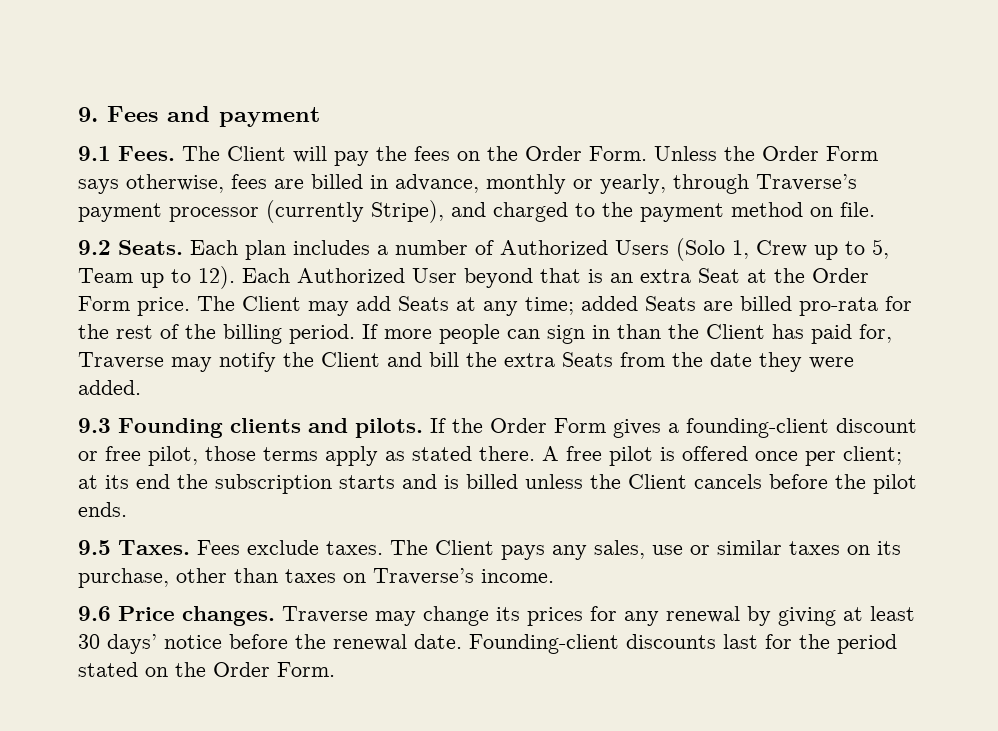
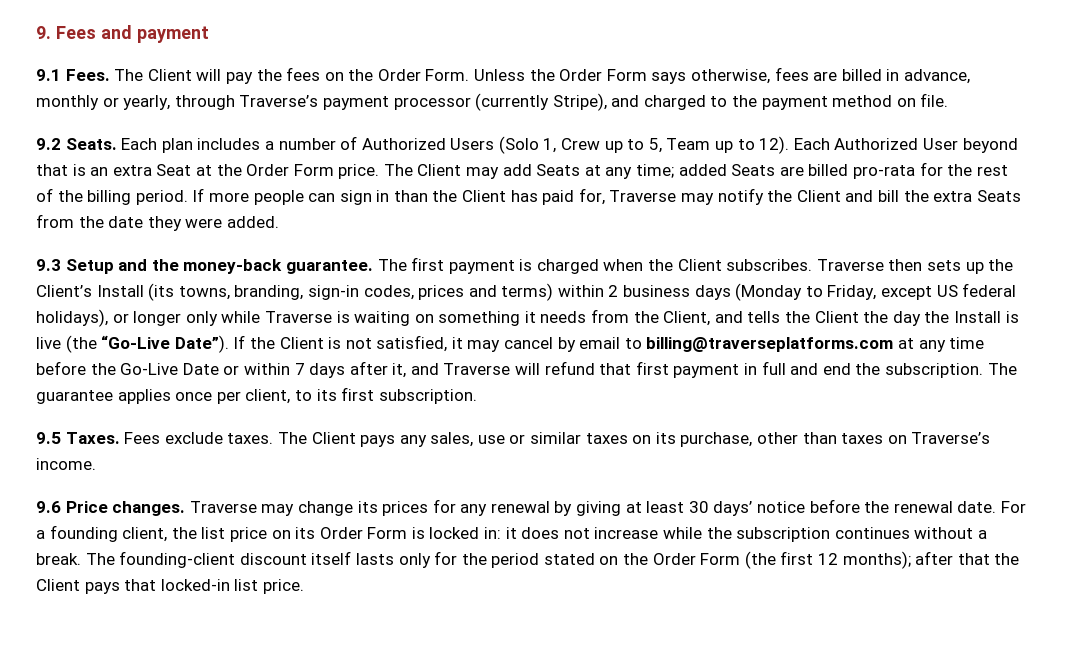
[118,418,917,438] [78,446,902,466] [78,474,917,494] [78,502,127,517] Founding clients and pilots. If the Order Form gives a founding-client discount or free pilot, those terms apply as stated there. A free pilot is offered once per client; at its end the subscription starts and is billed unless the Client cancels before the pilot ends. -> [65,257,1014,274] [36,283,1017,301] [36,309,1019,327] [36,335,985,353] [36,361,1017,378] [36,387,477,404] Setup and the money-back guarantee. The first payment is charged when the Client subscribes. Traverse then sets up the Client’s Install (its towns, branding, sign-in codes, prices and terms) within 2 business days (Monday to Friday, except US federal holidays), or longer only while Traverse is waiting on something it needs from the Client, and tells the Client the day the Install is live (the “Go-Live Date”). If the Client is not satisfied, it may cancel by email to billing@traverseplatforms.com at any time before the Go-Live Date or within 7 days after it, and Traverse will refund that first payment in full and end the subscription. The guarantee applies once per client, to its first subscription.
[469,634,758,654] Founding-client discounts last -> [1000,501,1026,513] [36,525,987,542] [36,551,431,568] For a founding client, the list price on its Order Form is locked in: it does not increase while the subscription continues without a break. The founding-client discount itself lasts only
[277,662,335,677] Form. -> [700,551,1020,569] [36,579,304,594] Form (the first 12 months); after that the Client pays that locked-in list price.

